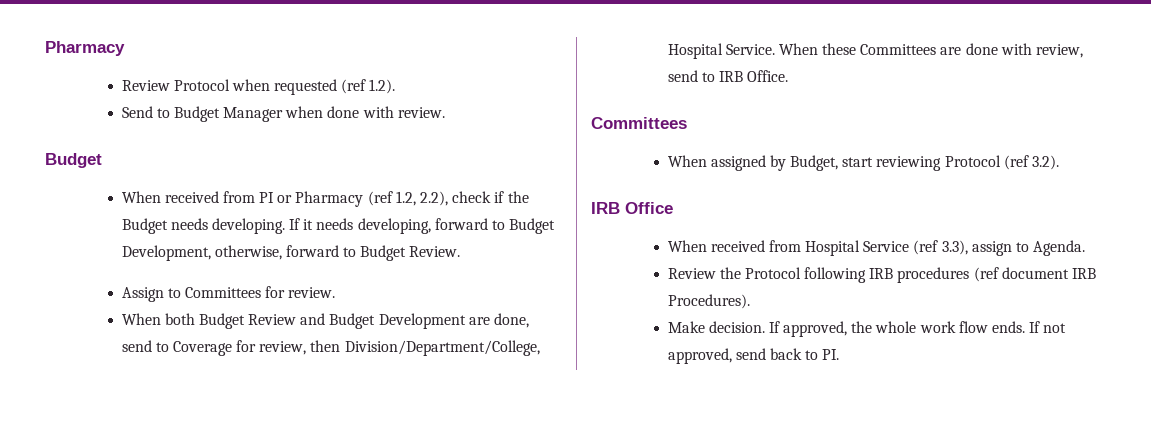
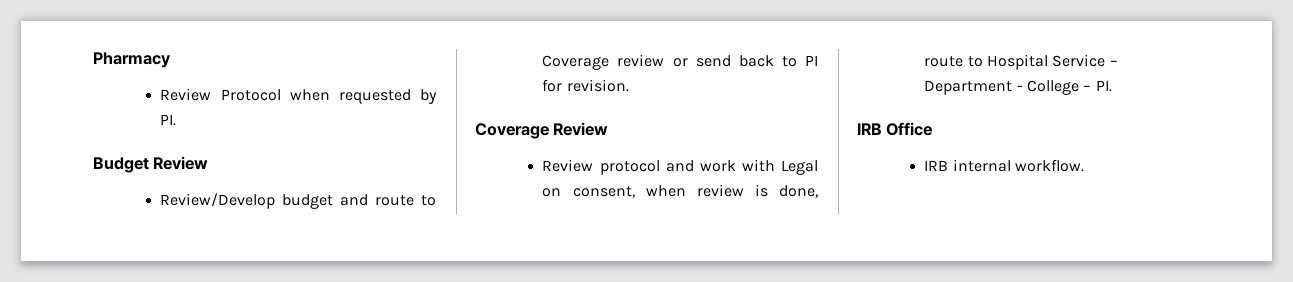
[341,79,396,94] [121,106,445,122] [45,153,102,168] [121,191,529,207] [121,218,556,234] [121,245,461,261] [121,286,336,302] [121,313,529,329] [121,340,540,356] [667,43,1083,59] [667,70,789,82] [591,117,687,129] [667,155,1059,171] [591,202,673,214] [667,240,1086,256] [667,267,1096,283] [667,294,750,309] [667,321,1067,337] [667,348,840,364] (ref 1.2). // Send to Budget Manager when done with review. // Budget // When received from PI or Pharmacy (ref 1.2, 2.2), check if the Budget needs developing. If it needs developing, forward to Budget Development, otherwise, forward to Budget Review. // Assign to Committees for review. // When both Budget Review and Budget Development are done, send to Coverage for review, then Division/Department/College, Hospital Service. When these Committees are done with review, send to IRB Office. // Committees // When assigned by Budget, start reviewing Protocol (ref 3.2). // IRB Office // When received from Hospital Service (ref 3.3), assign to Agenda. // Review the Protocol following IRB procedures (ref document IRB Procedures). // Make decision. If approved, the whole work flow ends. If not approved, send back to PI. -> [420,89,437,104] [160,114,177,126] [93,156,209,173] [160,193,436,209] [542,54,818,70] [542,79,629,92] [475,122,609,139] [542,159,818,175] [542,184,818,198] [924,54,1118,70] [924,80,1112,95] [857,122,933,136] [924,159,1085,172] by PI. // Budget Review // Review/Develop budget and route to Coverage review or send back to PI for revision. // Coverage Review // Review protocol and work with Legal on consent, when review is done, route to Hospital Service – Department - College – PI. // IRB Office // IRB internal workflow.

